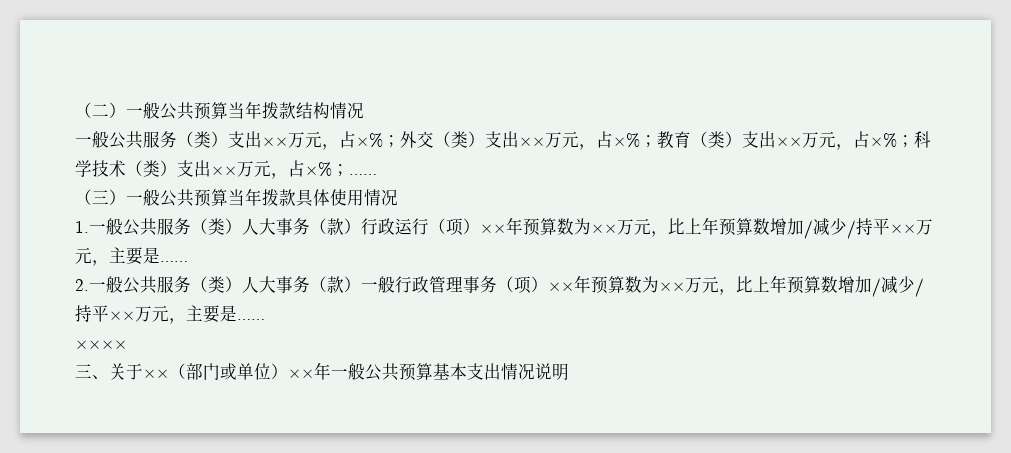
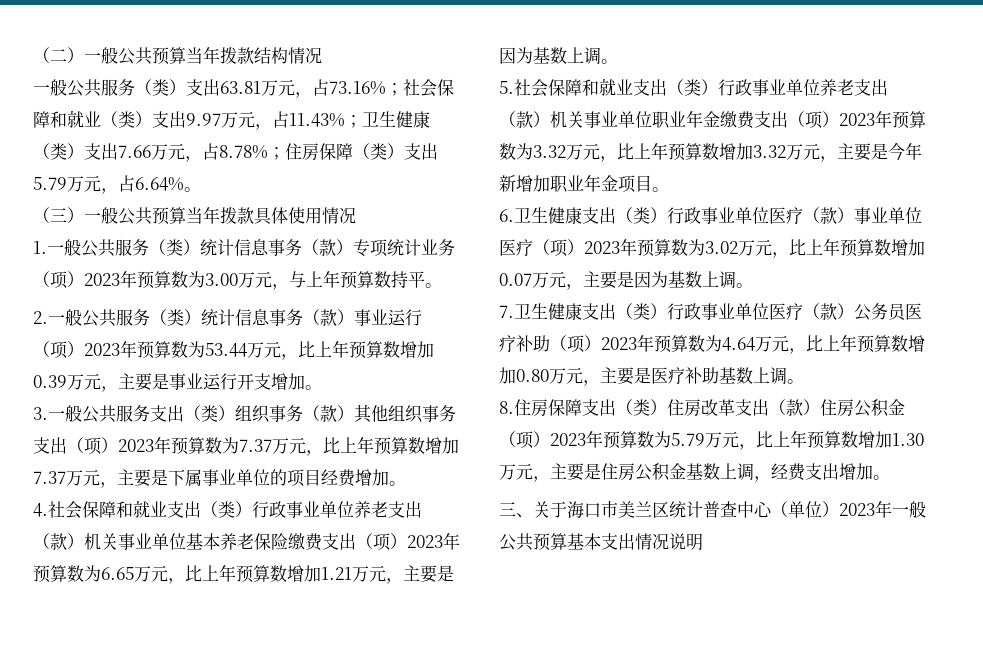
[262,131,931,150] [75,160,377,179] ××万元，占×%；外交（类）支出××万元，占×%；教育（类）支出××万元，占×%；科学技术（类）支出××万元，占×%；…… -> [220,79,454,98] [33,110,430,130] [33,143,438,162] [33,175,201,194] 63.81万元，占73.16%；社会保障和就业（类）支出9.97万元，占11.43%；卫生健康（类）支出7.66万元，占8.78%；住房保障（类）支出5.79万元，占6.64%。
[242,218,395,235] 人大事务（款）行政 -> [200,239,455,257] [33,270,442,290] [33,309,388,327] 统计信息事务（款）专项统计业务（项）2023年预算数为3.00万元，与上年预算数持平。 // 2.一般公共服务（类）统计信息事务（款）事业
[480,217,933,239] [75,247,188,266] [75,275,924,297] [75,305,265,324] [75,340,127,349] [75,363,314,380] ××年预算数为××万元，比上年预算数增加/减少/持平××万元，主要是…… // 2.一般公共服务（类）人大事务（款）一般行政管理事务（项）××年预算数为××万元，比上年预算数增加/减少/持平××万元，主要是…… // ×××× // 三、关于××（部门或单位）×× -> [84,340,434,360] [33,373,322,392] [33,404,456,423] [33,436,459,456] [33,469,406,488] [33,500,422,519] [33,532,460,551] [33,564,454,584] [499,47,618,65] [499,78,888,97] [499,110,926,129] [499,142,922,162] [499,174,669,193] [499,207,922,224] [499,238,925,258] [499,271,753,290] [499,303,922,321] [499,334,925,354] [499,367,804,386] [499,399,905,417] [499,430,924,450] [499,463,890,482] [499,501,875,519] 2023年预算数为53.44万元，比上年预算数增加0.39万元，主要是事业运行开支增加。 // 3.一般公共服务支出（类）组织事务（款）其他组织事务支出（项）2023年预算数为7.37万元，比上年预算数增加7.37万元，主要是下属事业单位的项目经费增加。 // 4.社会保障和就业支出（类）行政事业单位养老支出（款）机关事业单位基本养老保险缴费支出（项）2023年预算数为6.65万元，比上年预算数增加1.21万元，主要是因为基数上调。 // 5.社会保障和就业支出（类）行政事业单位养老支出（款）机关事业单位职业年金缴费支出（项）2023年预算数为3.32万元，比上年预算数增加3.32万元，主要是今年新增加职业年金项目。 // 6.卫生健康支出（类）行政事业单位医疗（款）事业单位医疗（项）2023年预算数为3.02万元，比上年预算数增加0.07万元，主要是因为基数上调。 // 7.卫生健康支出（类）行政事业单位医疗（款）公务员医疗补助（项）2023年预算数为4.64万元，比上年预算数增加0.80万元，主要是医疗补助基数上调。 // 8.住房保障支出（类）住房改革支出（款）住房公积金（项）2023年预算数为5.79万元，比上年预算数增加1.30万元，主要是住房公积金基数上调，经费支出增加。 // 三、关于海口市美兰区统计普查中心（单位）2023

